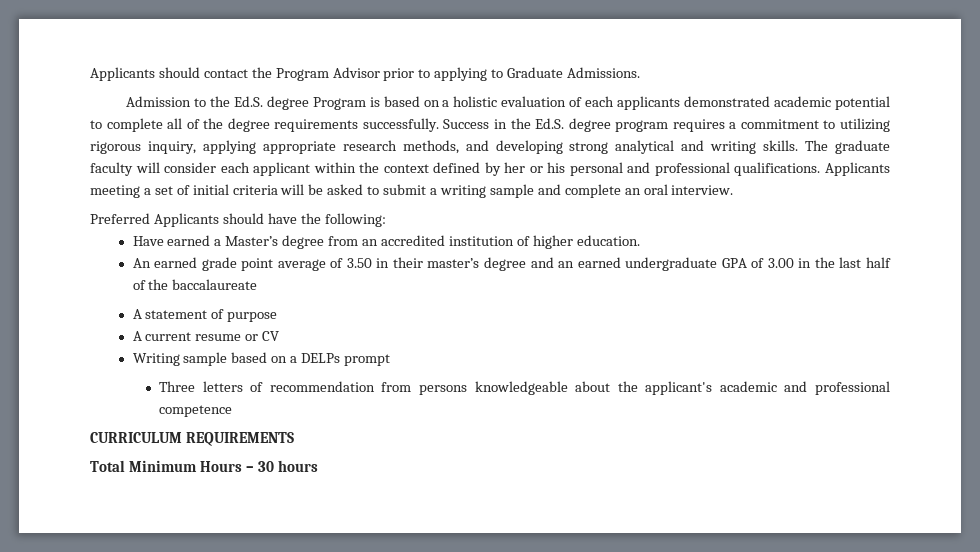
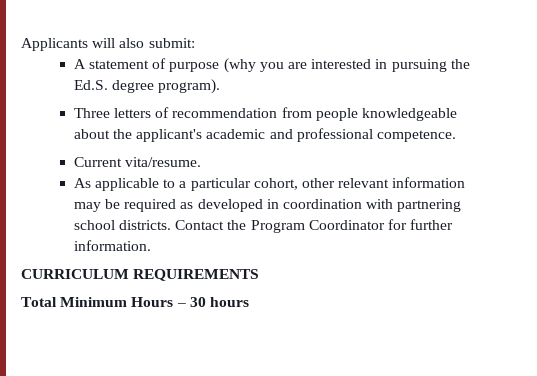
[90,67,641,81] [125,96,890,110] [90,118,890,132] [90,140,891,154] [90,162,890,176] [90,184,734,198] [90,213,386,227] [132,235,640,249] [132,257,892,271] [132,279,258,290] [132,309,278,322] [132,331,280,341] [132,352,391,366] Applicants should contact the Program Advisor prior to applying to Graduate Admissions. // Admission to the Ed.S. degree Program is based on a holistic evaluation of each applicants demonstrated academic potential to complete all of the degree requirements successfully. Success in the Ed.S. degree program requires a commitment to utilizing rigorous inquiry, applying appropriate research methods, and developing strong analytical and writing skills. The graduate faculty will consider each applicant within the context defined by her or his personal and professional qualifications. Applicants meeting a set of initial criteria will be asked to submit a writing sample and complete an oral interview. // Preferred Applicants should have the following: // Have earned a Master’s degree from an accredited institution of higher education. // An earned grade point average of 3.50 in their master’s degree and an earned undergraduate GPA of 3.00 in the last half of the baccalaureate // A statement of purpose // A current resume or CV // Writing sample based on a DELPs prompt -> [21,38,195,51] [73,58,470,73] [73,79,221,94] Applicants will also submit: // A statement of purpose (why you are interested in pursuing the Ed.S. degree program).
[418,385,467,395] persons -> [315,108,358,121] people
[159,405,233,417] competence -> [376,130,456,142] [73,157,202,167] [73,177,466,191] [73,199,462,212] [73,219,454,233] [73,240,151,251] competence. // Current vita/resume. // As applicable to a particular cohort, other relevant information may be required as developed in coordination with partnering school districts. Contact the Program Coordinator for further information.

